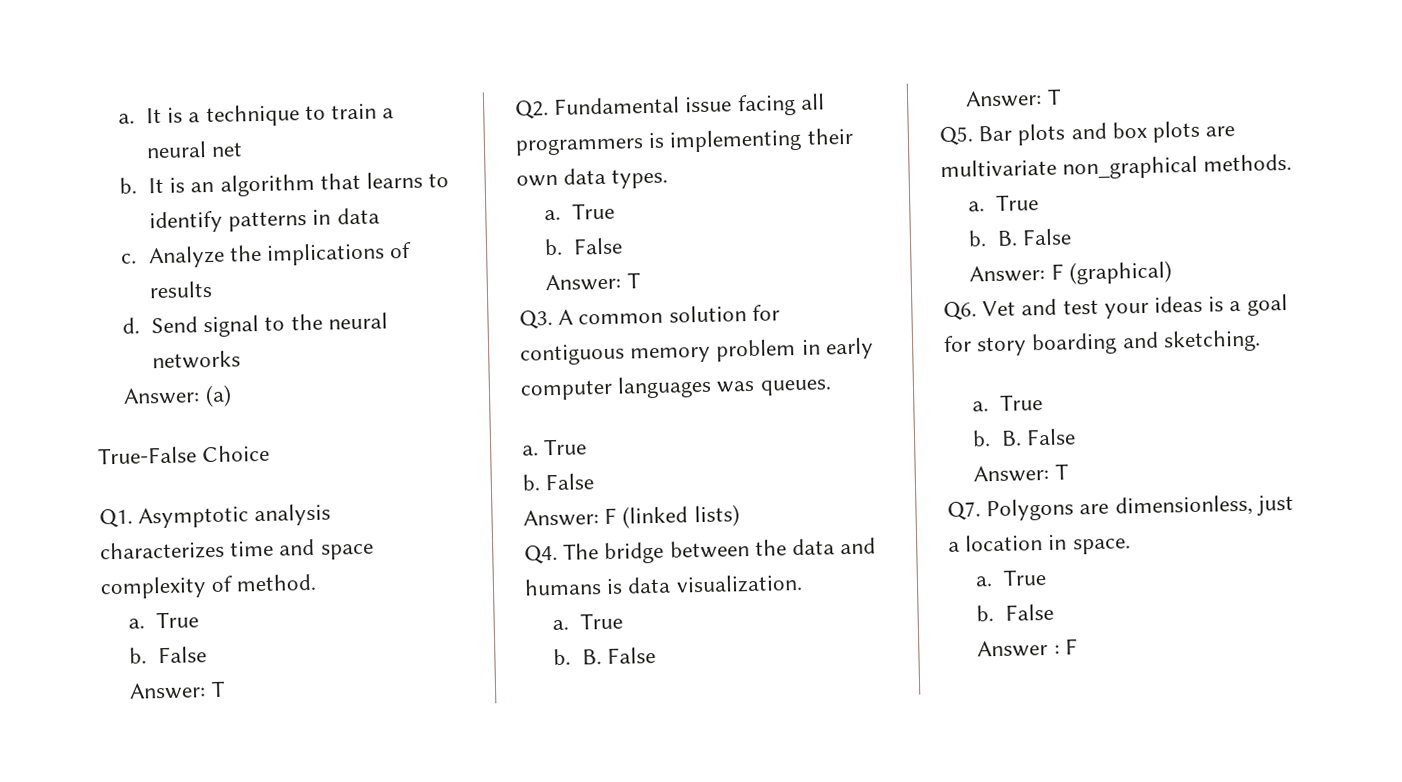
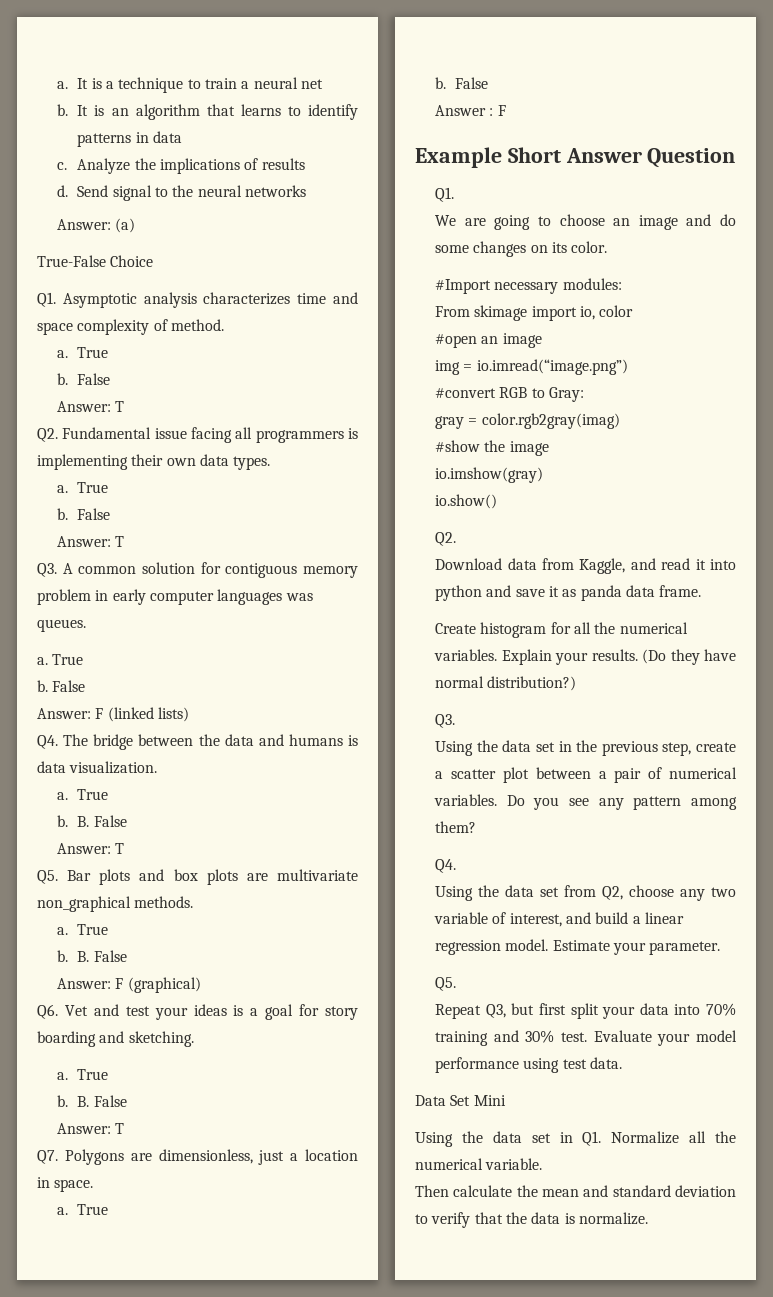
(1078, 646) none -> [415,147,736,168] [435,187,455,202] [435,214,736,230] [435,241,608,257] [435,278,622,294] [435,305,634,321] [435,333,542,348] [435,359,628,375] [435,387,585,402] [435,413,620,429] [435,440,549,456] [435,467,544,483] [435,494,498,509] [435,532,457,546] [435,558,736,574] [435,585,702,601] [435,622,688,638] [434,649,736,665] [435,676,577,691] [435,714,456,728] [435,740,736,756] [435,767,737,783] [434,794,737,810] [435,821,477,833] [435,859,457,873] [435,885,736,901] [434,912,685,927] [435,939,721,955] [435,977,457,991] [435,1003,736,1019] [435,1030,737,1046] [435,1057,623,1073] [415,1095,506,1106] [415,1131,736,1147] [415,1158,543,1170] [415,1185,736,1197] [415,1212,648,1228] // Example Short Answer Question // Q1. // We are going to choose an image and do some changes on its color. // #Import necessary modules: // From skimage import io, color // #open an image // img = io.imread(“image.png”) // #convert RGB to Gray: // gray = color.rgb2gray(imag) // #show the image // io.imshow(gray) // io.show() // Q2. // Download data from Kaggle, and read it into python and save it as panda data frame. // Create histogram for all the numerical variables. Explain your results. (Do they have normal distribution?) // Q3. // Using the data set in the previous step, create a scatter plot between a pair of numerical variables. Do you see any pattern among them? // Q4. // Using the data set from Q2, choose any two variable of interest, and build a linear regression model. Estimate your parameter. // Q5. // Repeat Q3, but first split your data into 70% training and 30% test. Evaluate your model performance using test data. // Data Set Mini // Using the data set in Q1. Normalize all the numerical variable. // Then calculate the mean and standard deviation to verify that the data is normalize.

